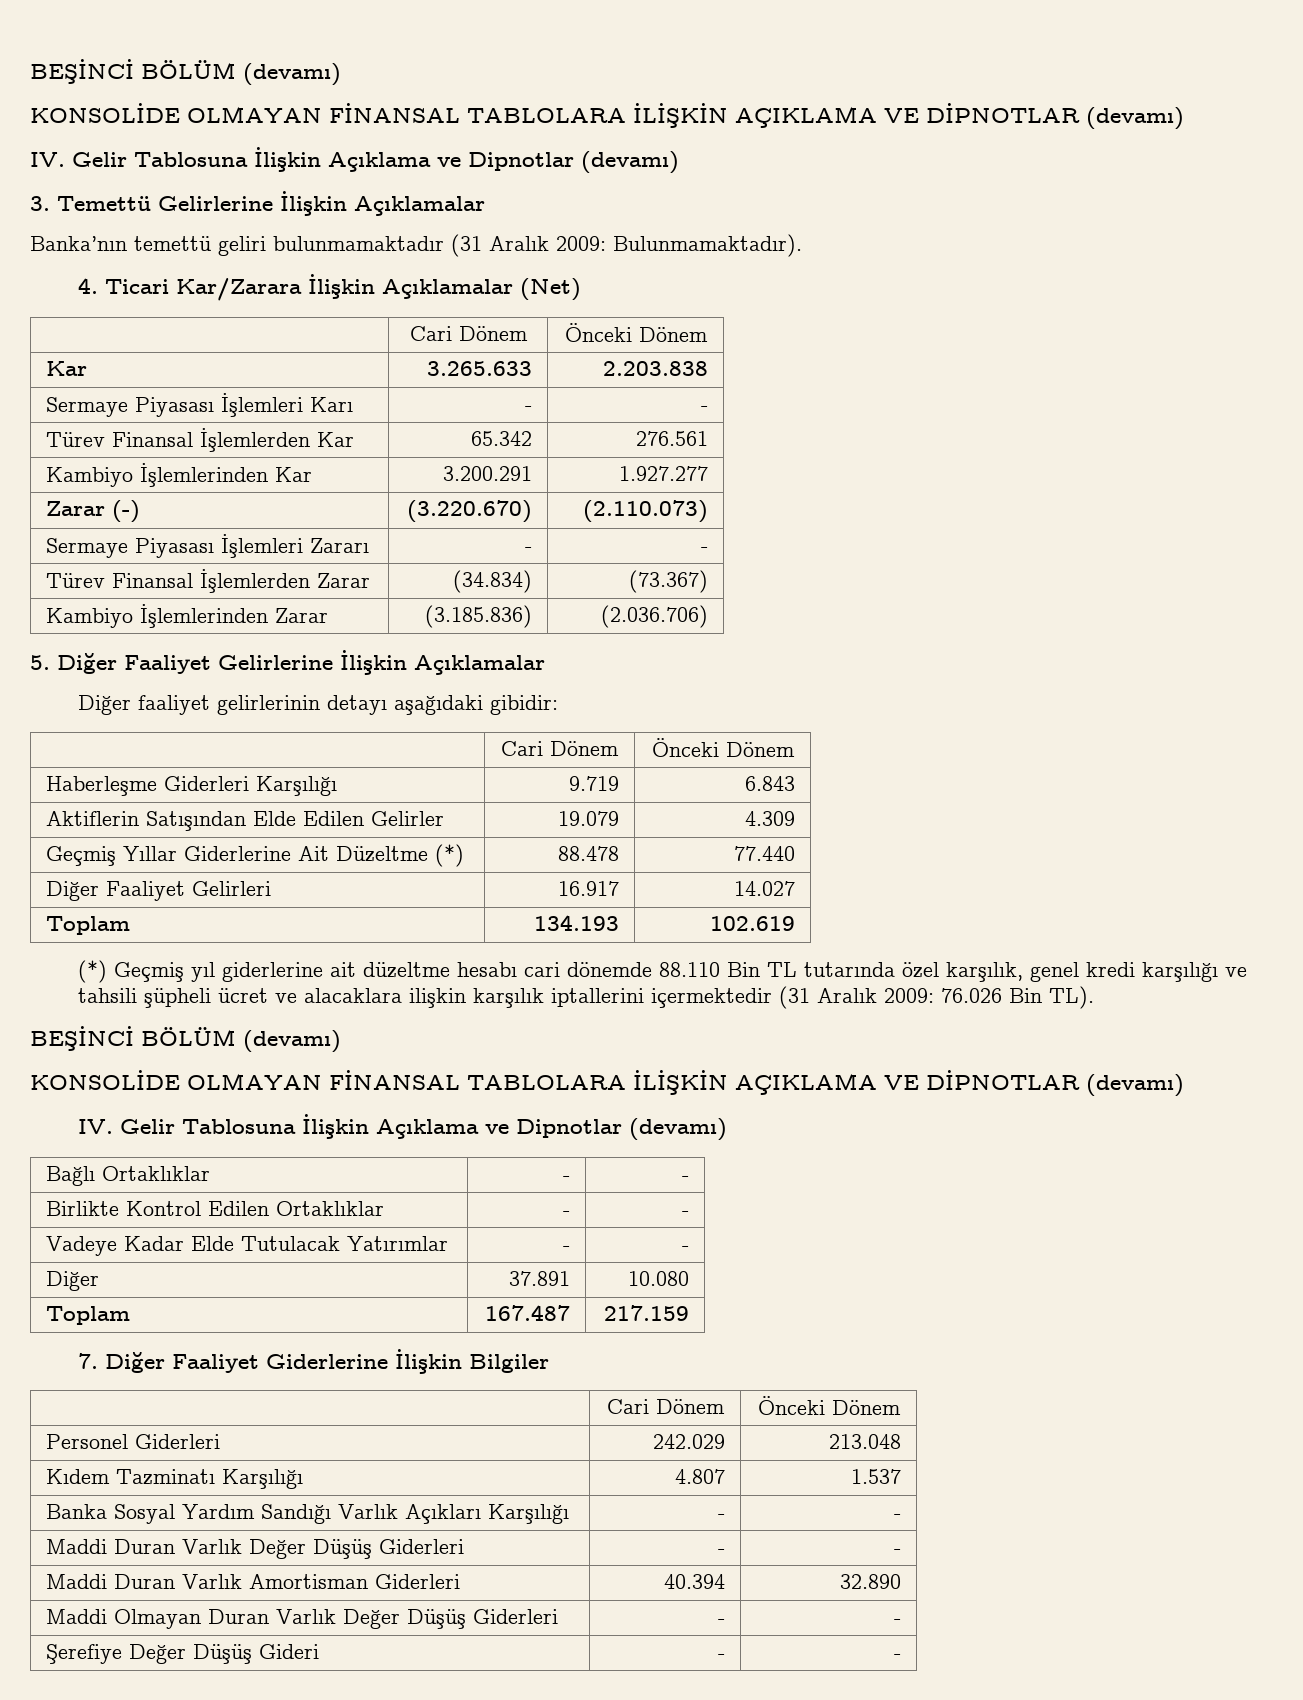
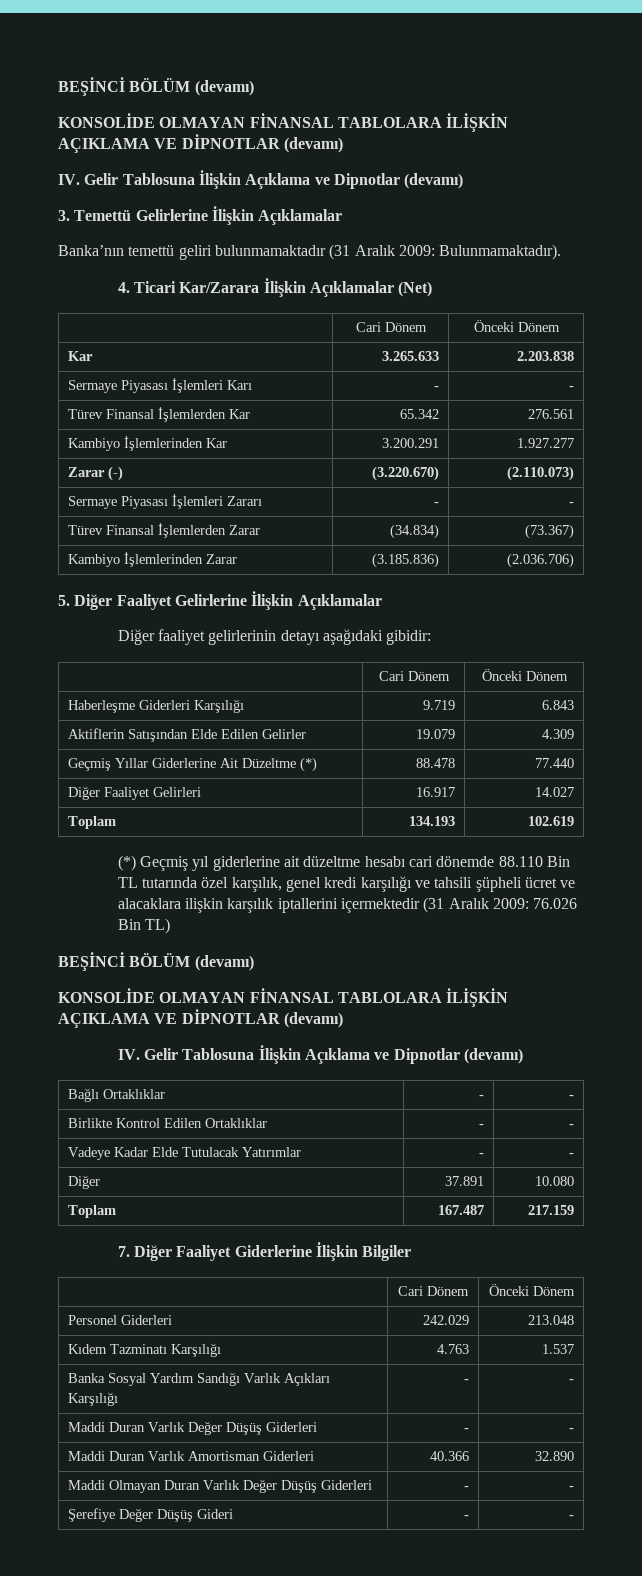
[1048,986,1094,1009] TL). -> [145,918,171,934] TL)
[674,1469,725,1484] 4.807 -> [436,1344,469,1354] 4.763
[663,1574,725,1589] 40.394 -> [429,1451,469,1461] 40.366

